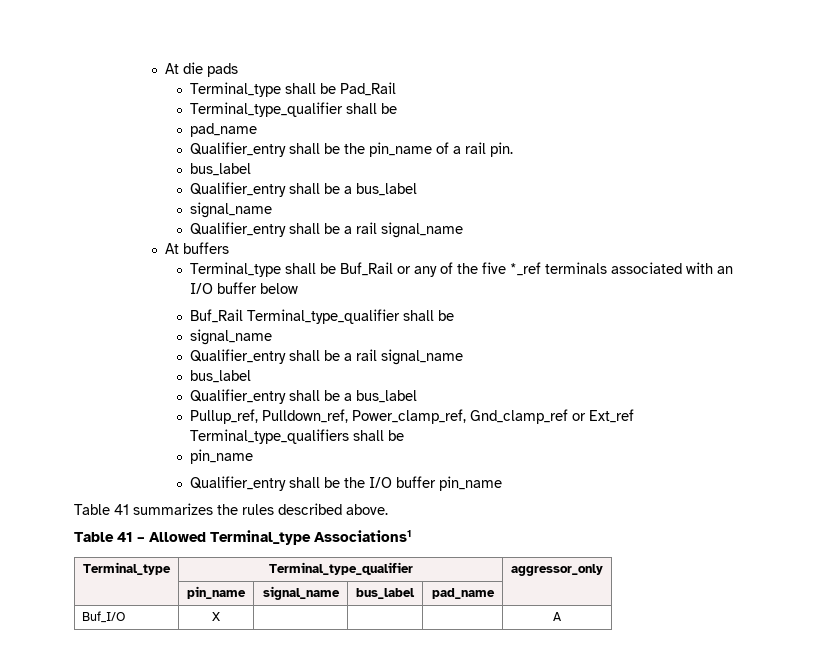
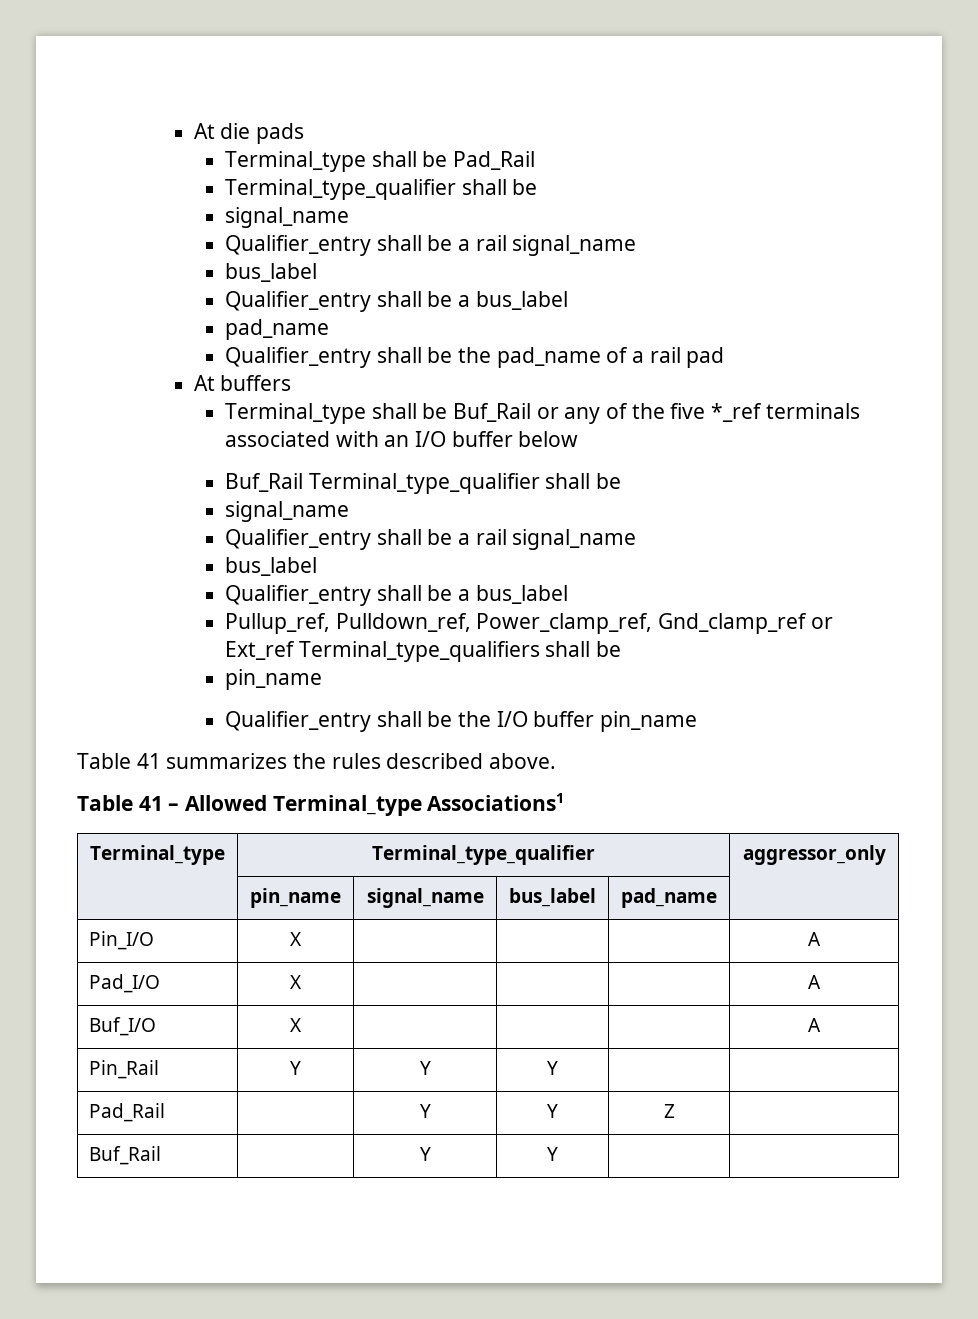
[189,123,257,137] [189,142,513,157] [189,163,251,176] [189,182,417,197] [189,202,272,218] [189,222,463,238] pad_name // Qualifier_entry shall be the pin_name of a rail pin. // bus_label // Qualifier_entry shall be a bus_label // signal_name // Qualifier_entry shall be a rail signal_name -> [224,207,349,228] [224,235,637,256] [224,263,317,282] [224,291,568,312] [224,319,329,340] [224,347,725,368] signal_name // Qualifier_entry shall be a rail signal_name // bus_label // Qualifier_entry shall be a bus_label // pad_name // Qualifier_entry shall be the pad_name of a rail pad
[82,611,126,623] [212,612,220,621] [553,612,562,621] Buf_I/O | X | | | | A -> [89,931,155,950] [290,932,302,946] [808,932,821,946] [89,974,161,993] [290,975,302,989] [808,975,821,989] [89,1017,157,1036] [290,1018,302,1032] [808,1018,821,1032] [89,1060,160,1079] [290,1061,301,1075] [419,1061,431,1075] [547,1061,558,1075] [89,1103,166,1122] [419,1104,431,1118] [547,1104,558,1118] [663,1104,675,1118] [89,1146,162,1165] [419,1147,431,1161] [547,1147,558,1161] Pin_I/O | X | | | | A // Pad_I/O | X | | | | A // Buf_I/O | X | | | | A // Pin_Rail | Y | Y | Y | | // Pad_Rail | | Y | Y | Z | // Buf_Rail | | Y | Y | |

